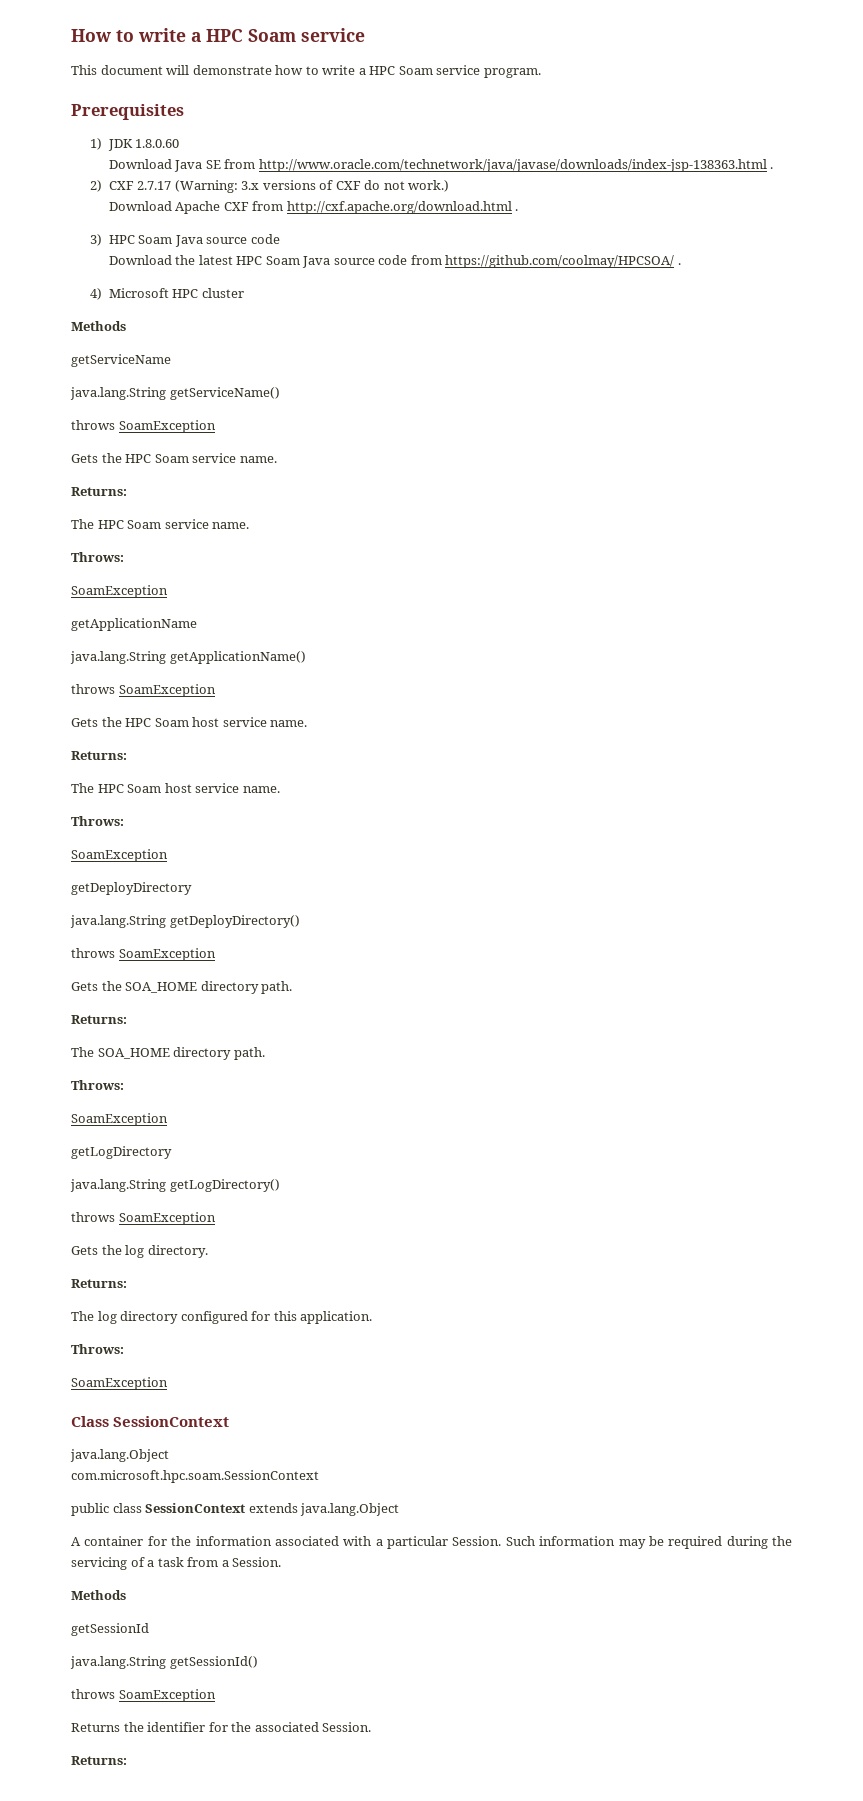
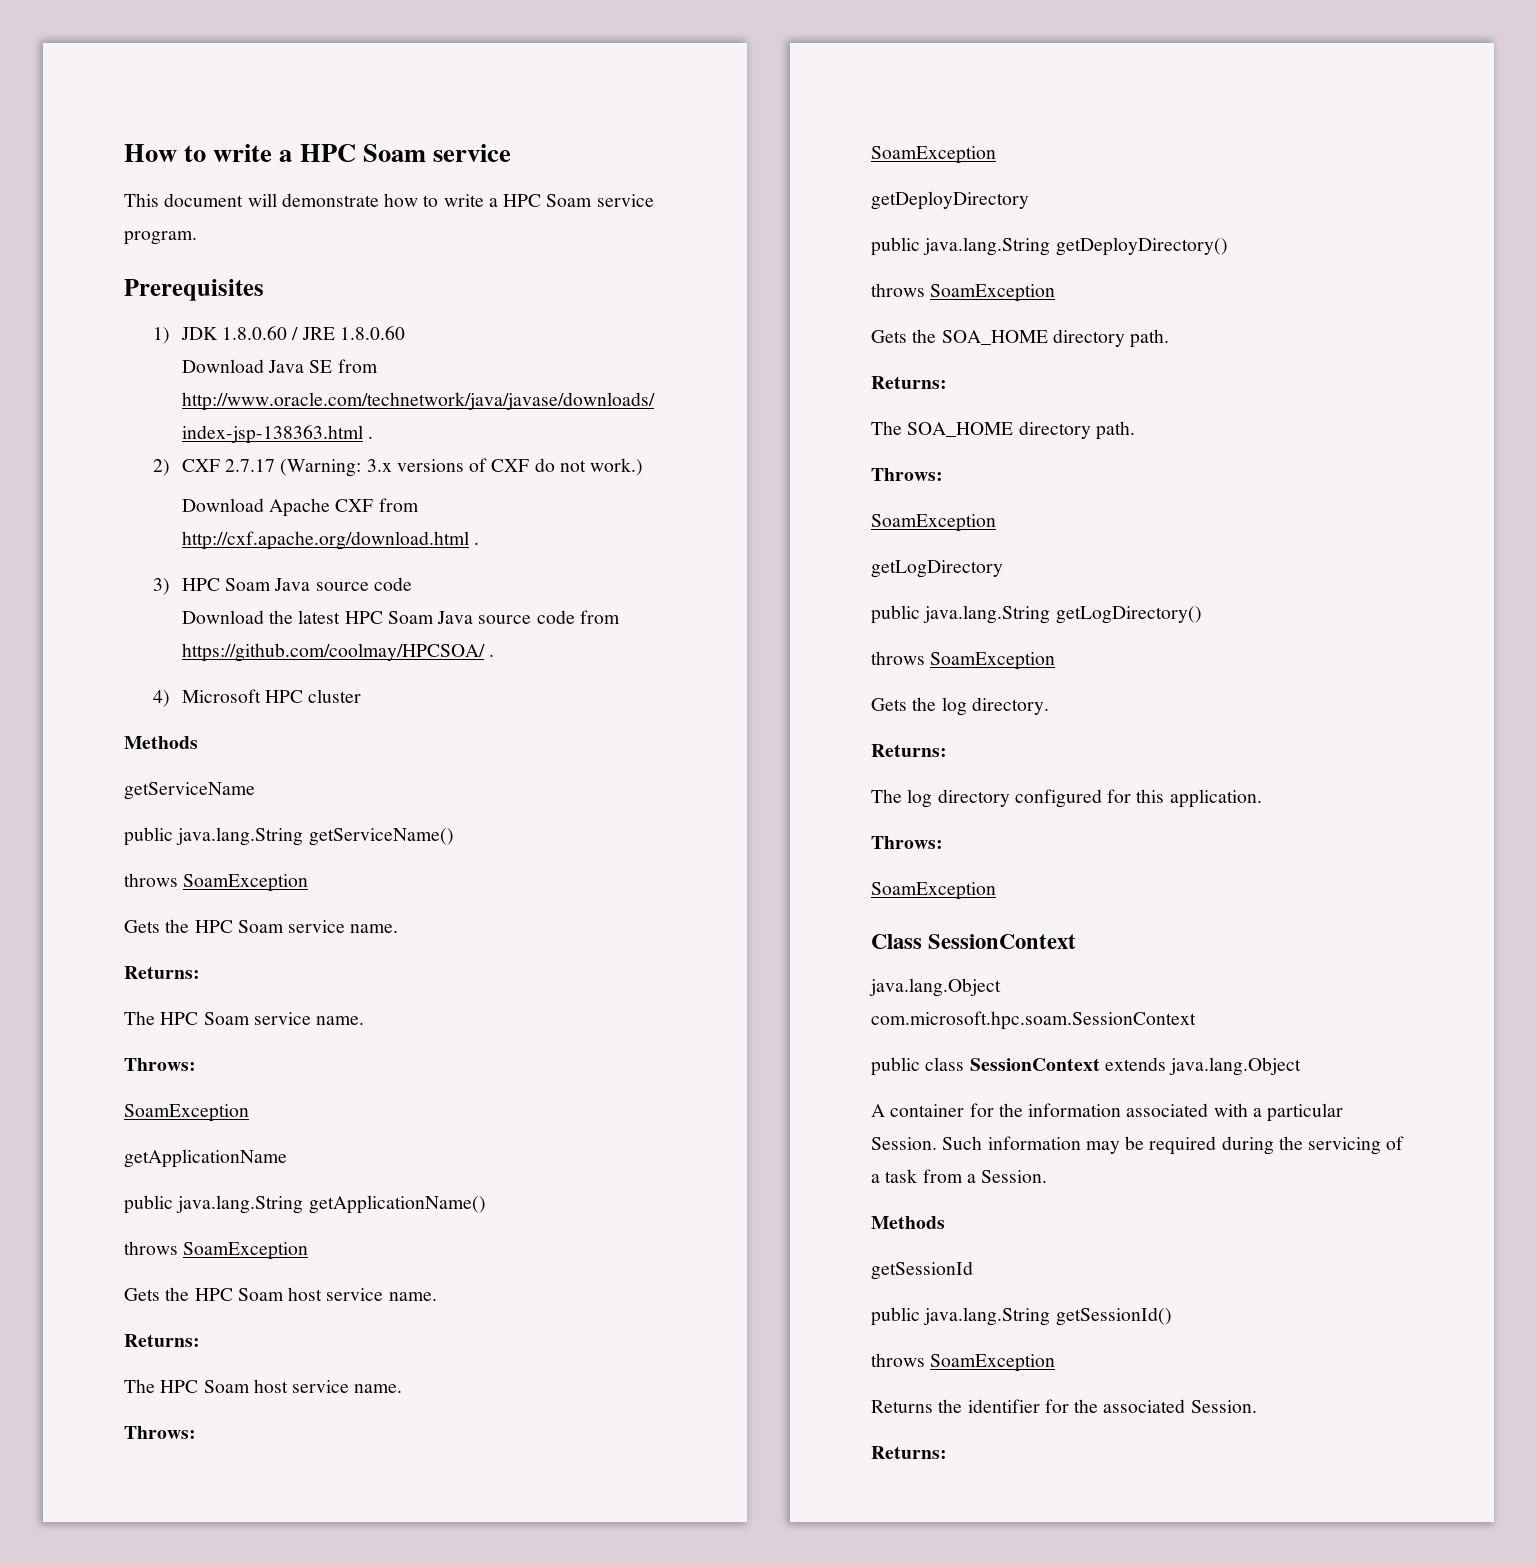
(180, 143) none -> [291,326,405,340] / JRE 1.8.0.60
(171, 360) none -> [124,827,173,846] public
(197, 624) none -> [124,1195,173,1214] public
(192, 888) none -> [871,237,920,256] public
(172, 1152) none -> [871,605,920,624] public
(149, 1629) none -> [871,1307,920,1326] public

